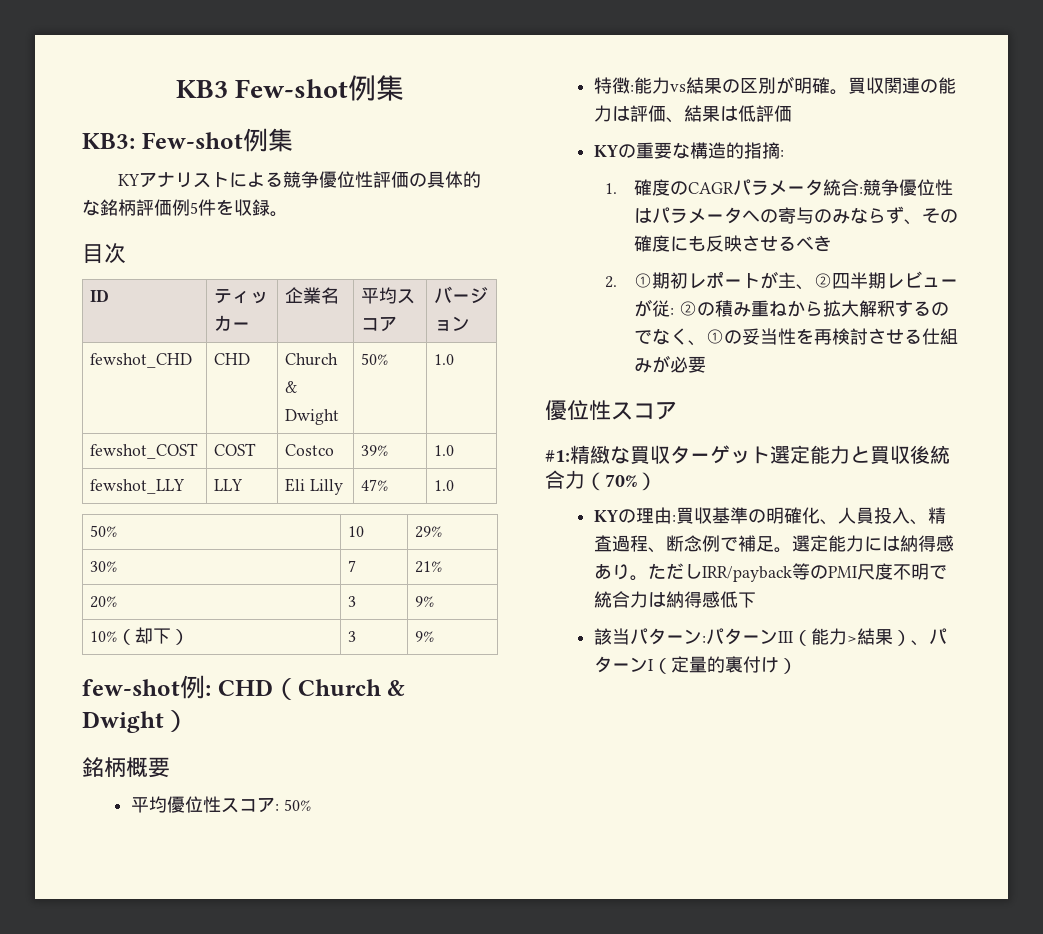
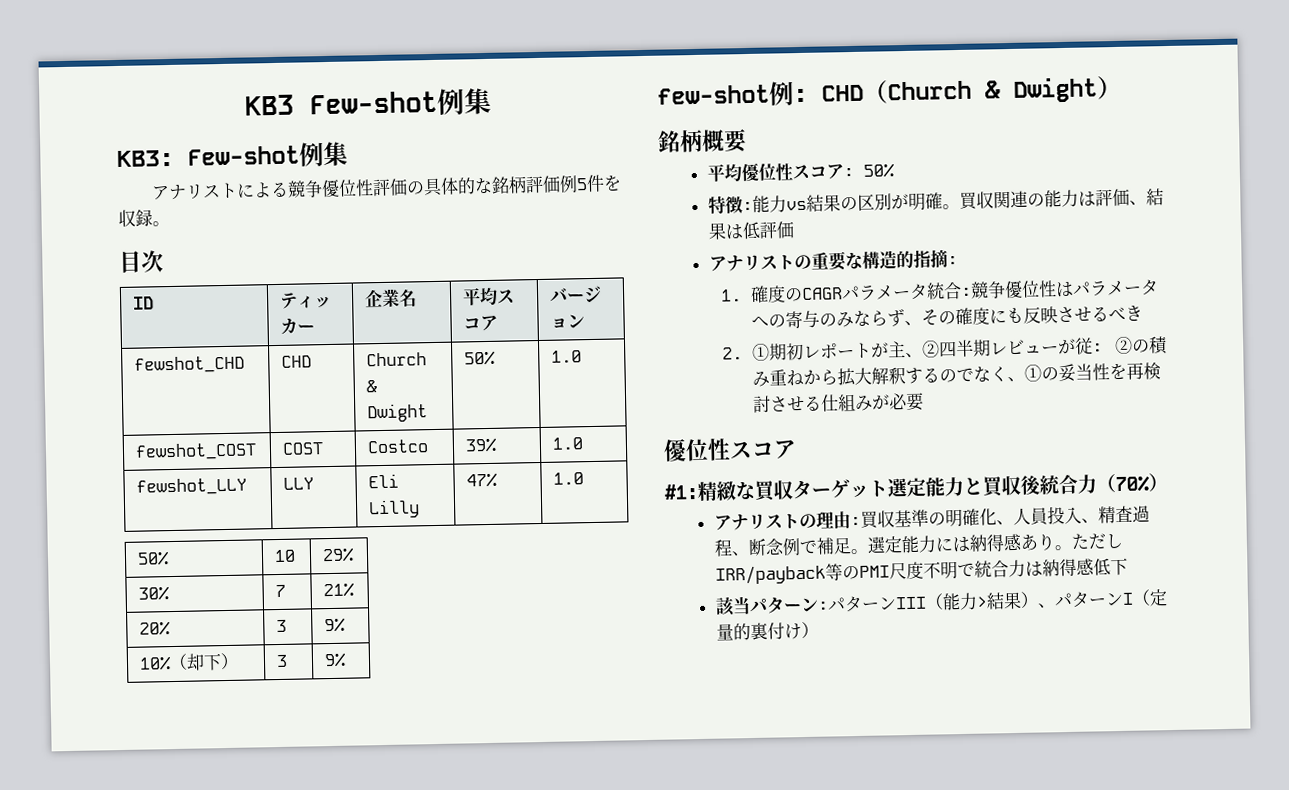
[117,174,140,186] KY -> (348, 154) none
[594,145,619,157] KY -> [708,254,795,272] アナリスト
[594,510,619,522] KY -> [713,513,800,531] アナリスト

